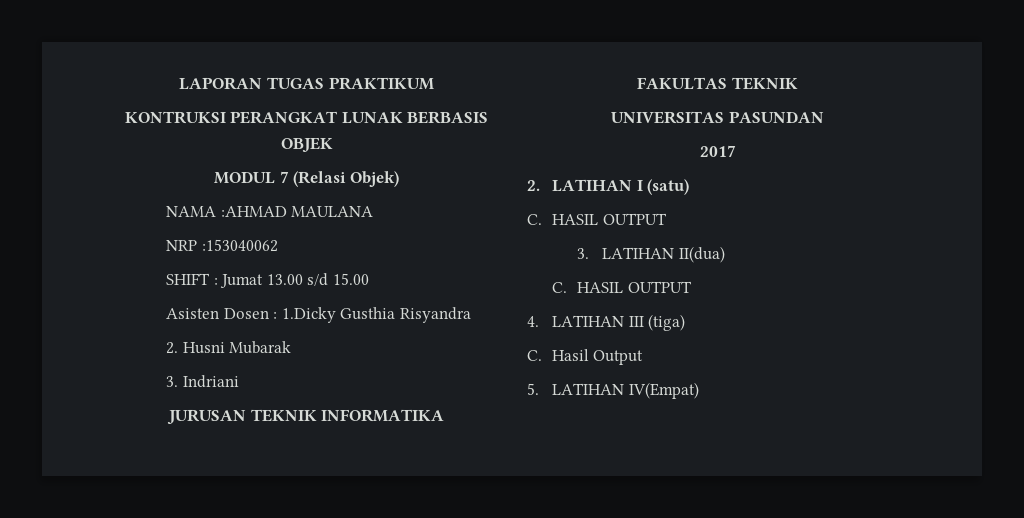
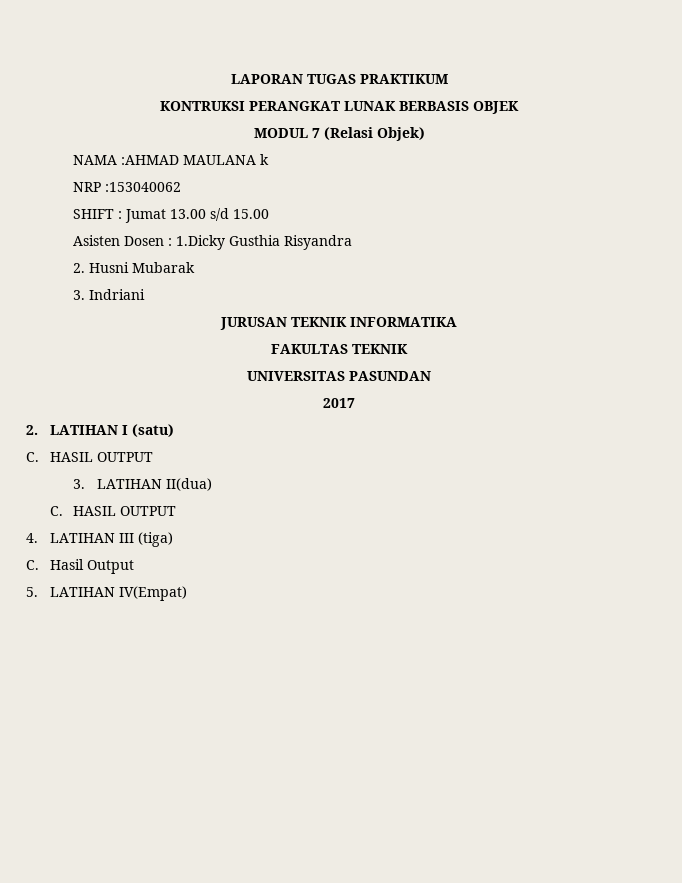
(374, 211) none -> [260,154,270,165] k

